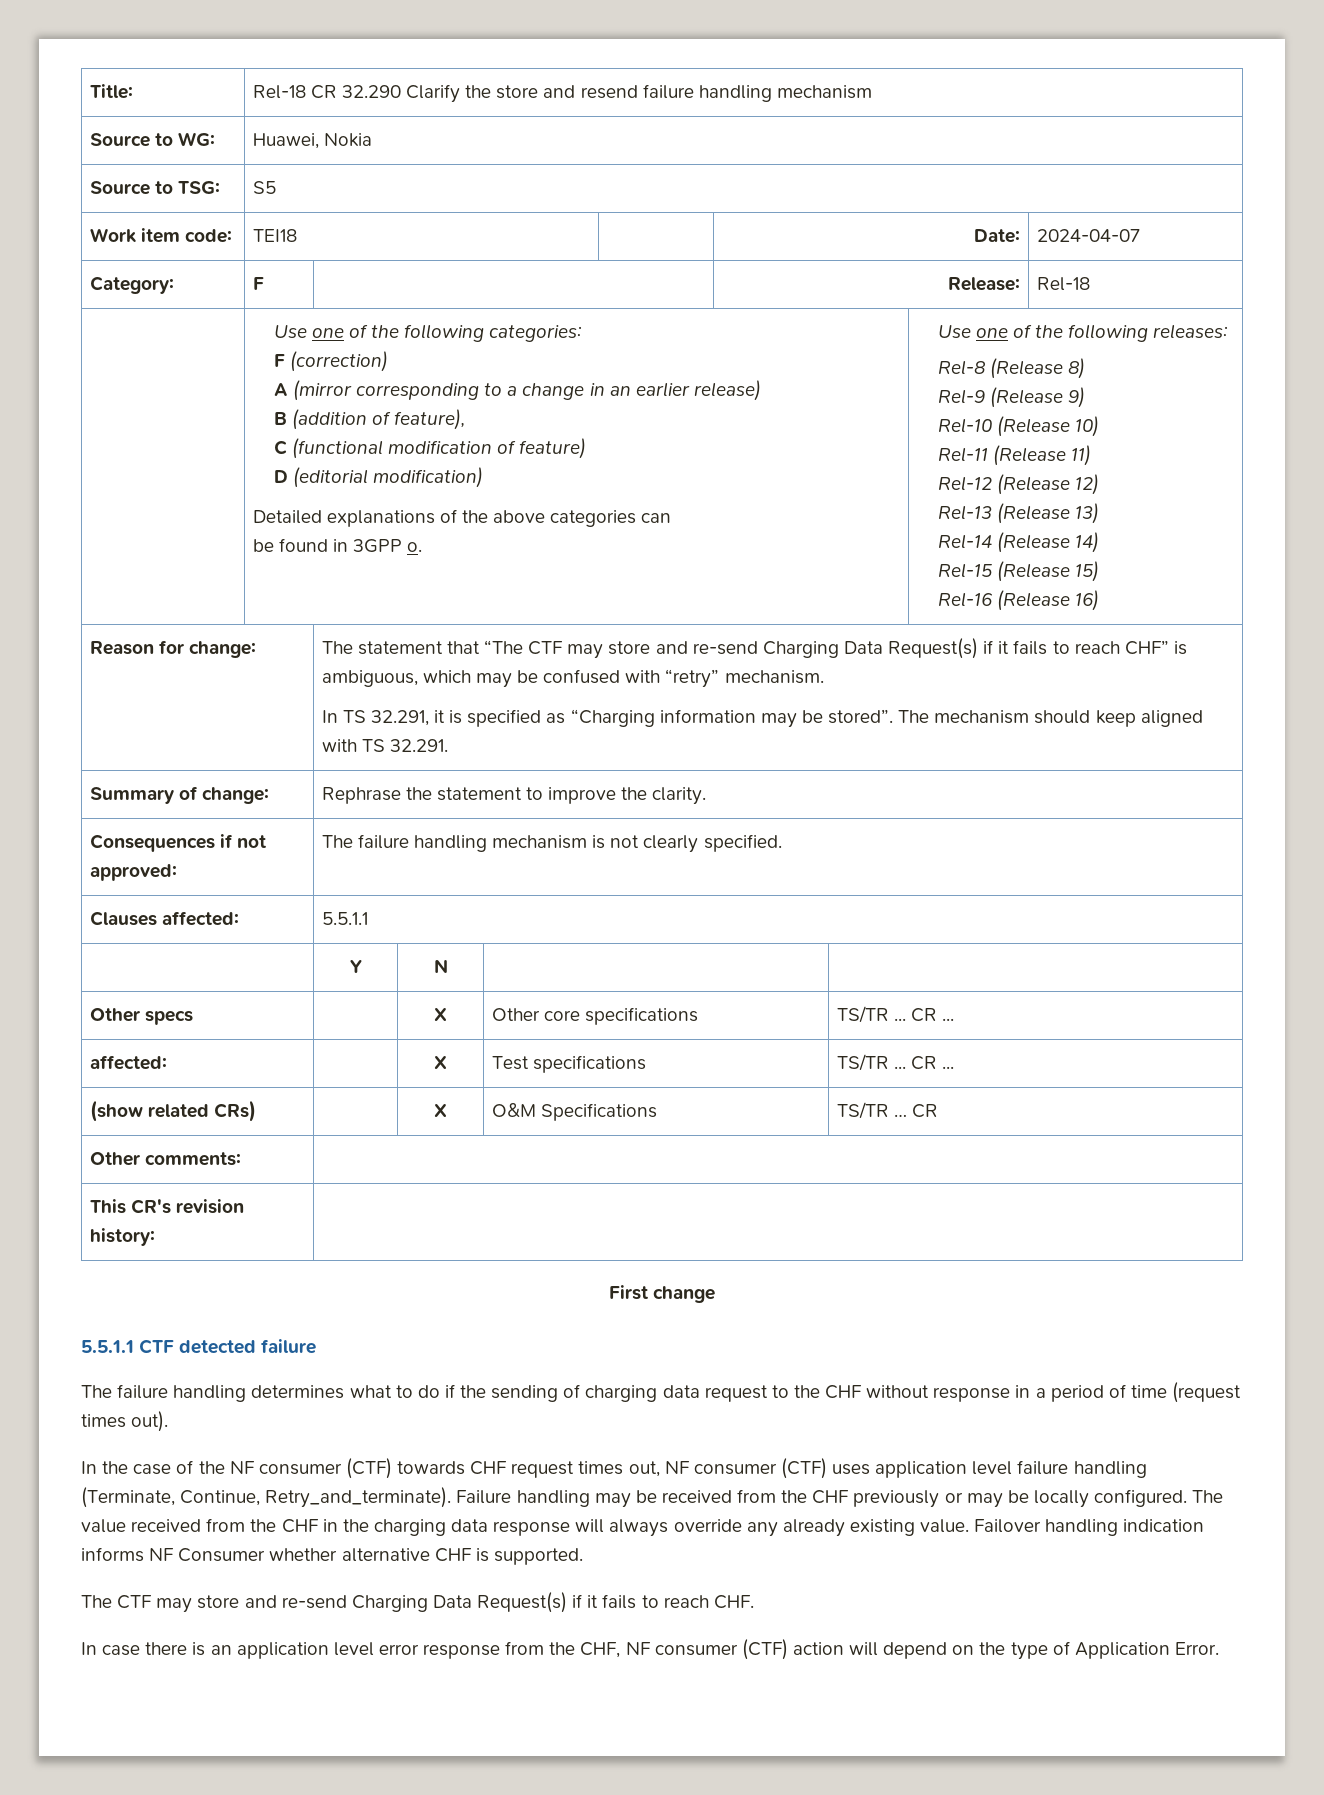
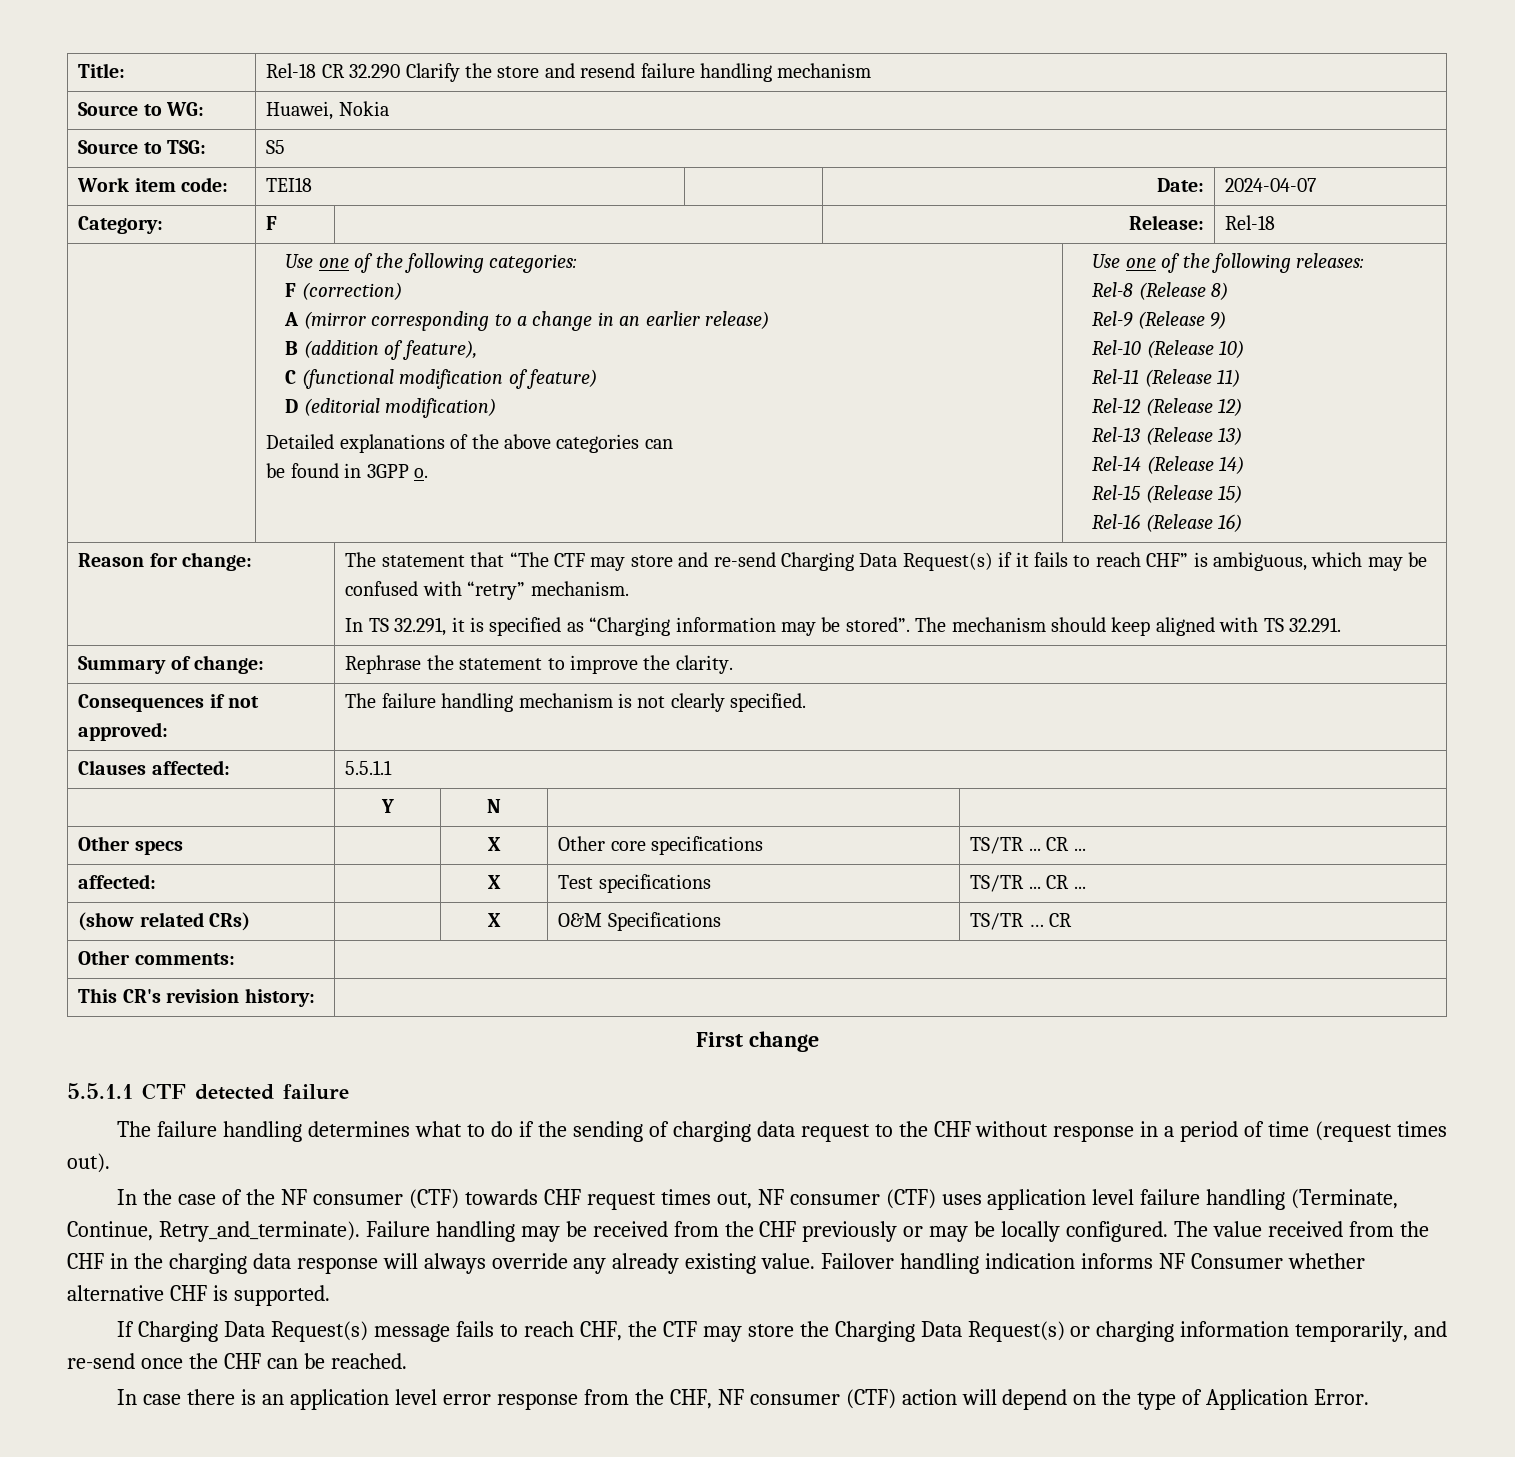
[81,1592,754,1613] The CTF may store and re-send Charging Data Request(s) if it fails to reach CHF. -> [117,1321,1448,1342] [67,1353,407,1369] If Charging Data Request(s) message fails to reach CHF, the CTF may store the Charging Data Request(s) or charging information temporarily, and re-send once the CHF can be reached.

